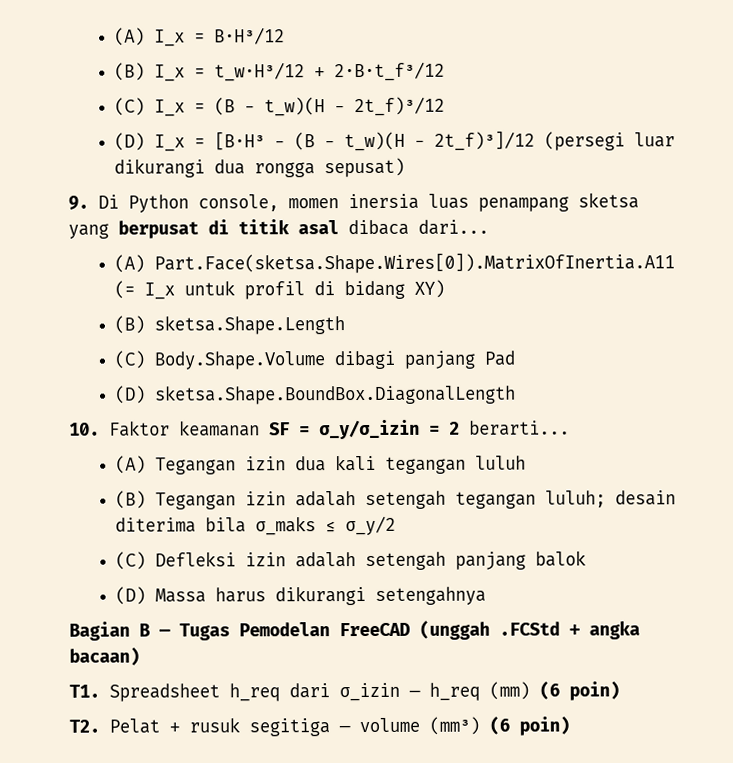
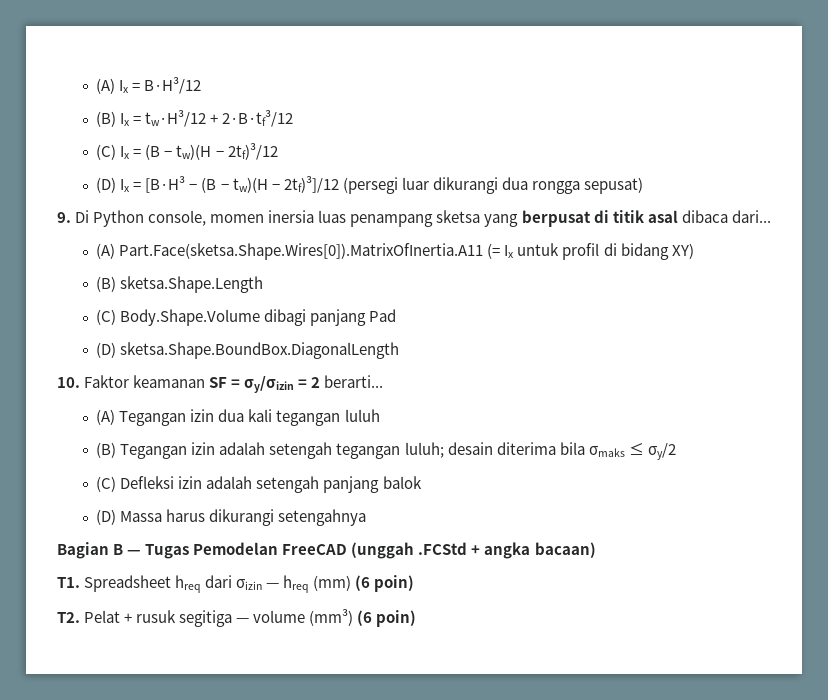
[114,27,186,47] (A) I_x -> [96,78,130,94] (A) Ix
[154,61,446,82] [114,97,186,117] I_x = t_w·H³/12 + 2·B·t_f³/12 // (C) I_x -> [120,110,294,127] [96,144,131,160] Ix = tw·H³/12 + 2·B·tf³/12 // (C) Ix
[264,96,446,117] [114,132,186,152] t_w)(H − 2t_f)³/12 // (D) I_x -> [176,143,278,160] [96,177,131,193] tw)(H − 2tf)³/12 // (D) Ix
[344,130,536,152] t_w)(H − 2t_f)³]/12 -> [232,176,339,193] tw)(H − 2tf)³]/12
[144,282,176,300] I_x -> [504,245,515,258] Ix
[319,419,420,440] σ_y/σ_izin -> [244,376,295,393] σy/σizin
[255,515,397,536] σ_maks ≤ σ_y/2 -> [588,443,676,460] σmaks ≤ σy/2
[229,682,480,702] h_req dari σ_izin — h_req -> [175,575,310,593] hreq dari σizin — hreq

